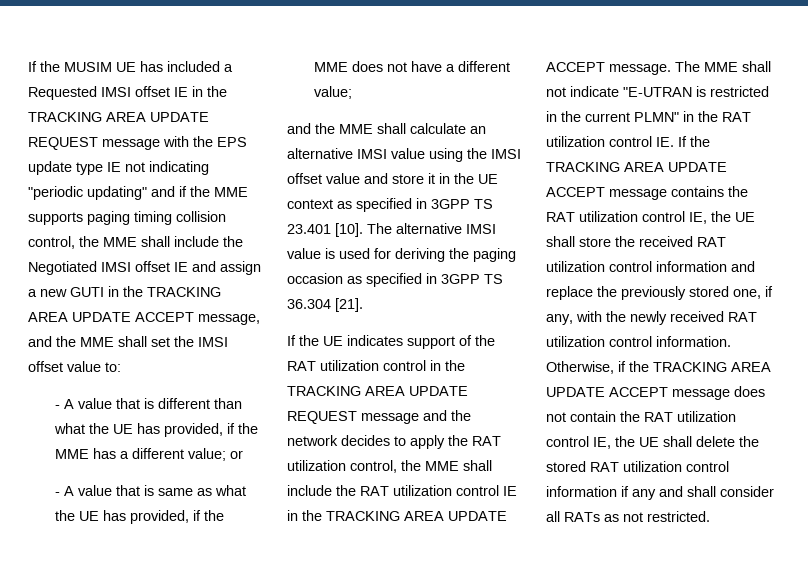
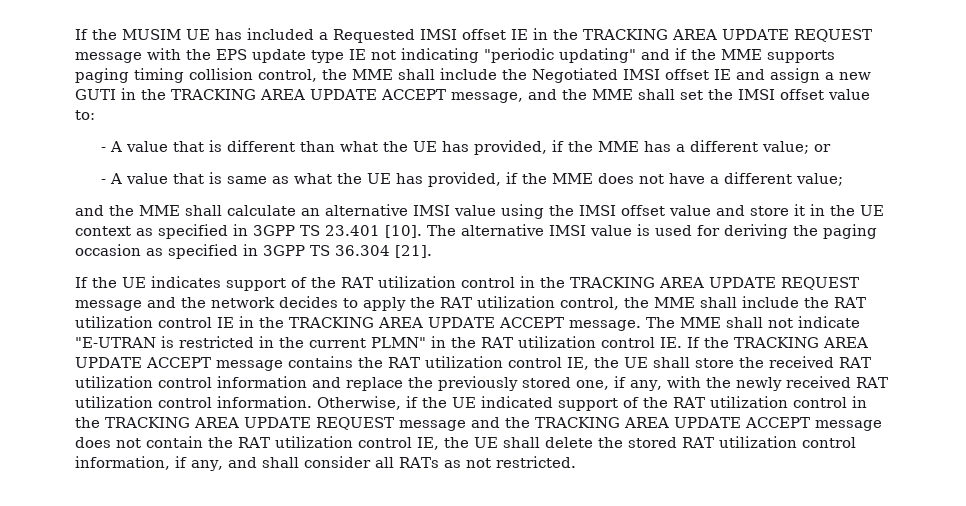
(649, 366) none -> [452,396,867,411] [75,417,530,431] UE indicated support of the RAT utilization control in the TRACKING AREA UPDATE REQUEST message and the
[546,486,656,500] information if any -> [75,456,223,471] information, if any,

